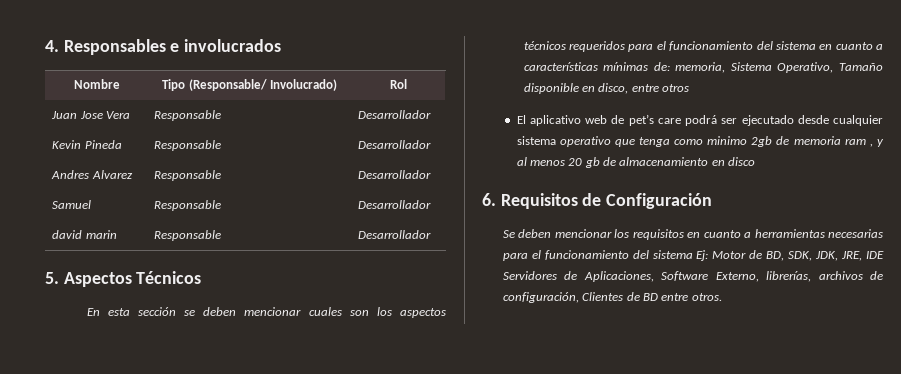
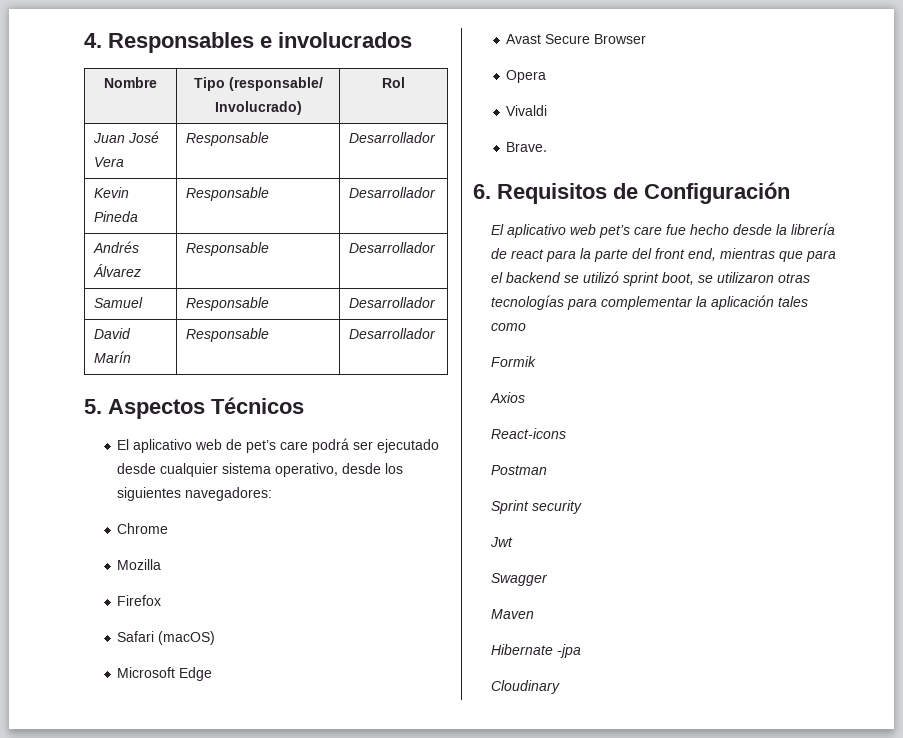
[188,79,267,91] (Responsable/ -> [228,77,323,91] (responsable/
[79,111,103,119] Jose -> [128,131,160,143] José
[51,170,133,179] Andres Alvarez -> [93,241,140,253] [93,264,142,277] Andrés Álvarez
[52,230,117,239] david marin -> [94,328,132,339] [94,351,132,363] David Marín
[86,307,447,318] [523,41,884,52] [523,62,883,73] [523,83,690,94] // En esta sección se deben mencionar cuales son los aspectos técnicos requeridos para el funcionamiento del sistema en cuanto a características mínimas de: memoria, Sistema Operativo, Tamaño disponible en disco, entre otros -> (304, 405) none
[559,136,884,147] [516,157,756,168] [482,193,713,209] [502,229,883,240] [502,250,884,261] [502,271,883,282] [502,292,722,303] operativo que tenga como minimo 2gb de memoria ram , y al menos 20 gb de almacenamiento en disco // 6. Requisitos de Configuración // Se deben mencionar los requisitos en cuanto a herramientas necesarias para el funcionamiento del sistema Ej: Motor de BD, SDK, JDK, JRE, IDE Servidores de Aplicaciones, Software Externo, librerías, archivos de configuración, Clientes de BD entre otros. -> [275,463,404,477] [117,487,273,501] [117,523,169,534] [117,559,162,570] [117,595,162,606] [117,631,216,645] [117,667,213,681] [506,34,647,44] [506,70,547,83] [506,105,548,116] [506,142,548,152] [473,182,790,204] [491,223,836,238] [491,248,837,262] [491,271,811,286] [491,295,809,310] [491,323,527,331] [491,356,537,367] [490,392,526,403] [491,428,567,439] [491,465,548,475] [491,500,583,514] [490,537,514,547] [491,573,549,586] [491,609,535,619] [491,644,582,658] [491,680,561,694] operativo, desde los siguientes navegadores: // Chrome // Mozilla // Firefox // Safari (macOS) // Microsoft Edge // Avast Secure Browser // Opera // Vivaldi // Brave. // 6. Requisitos de Configuración // El aplicativo web pet’s care fue hecho desde la librería de react para la parte del front end, mientras que para el backend se utilizó sprint boot, se utilizaron otras tecnologías para complementar la aplicación tales como // Formik // Axios // React-icons // Postman // Sprint security // Jwt // Swagger // Maven // Hibernate -jpa // Cloudinary

